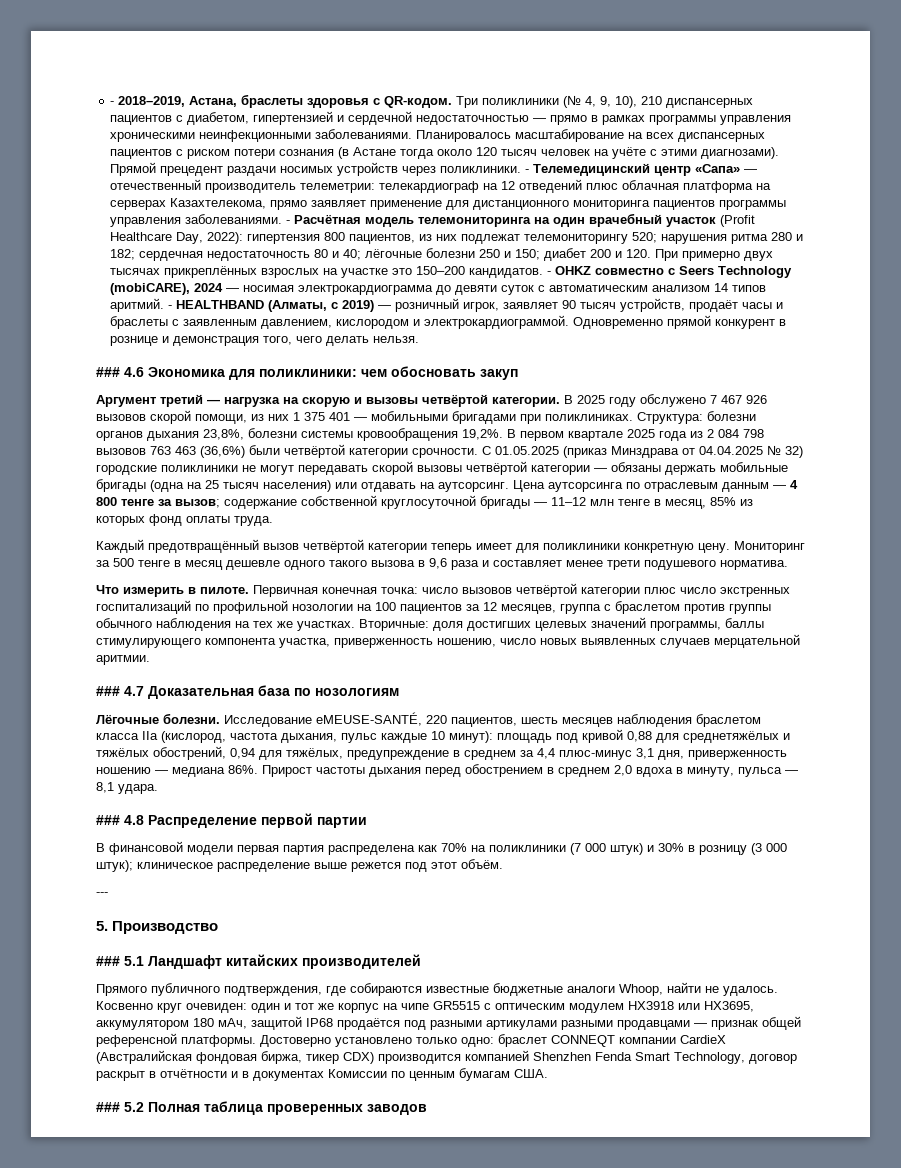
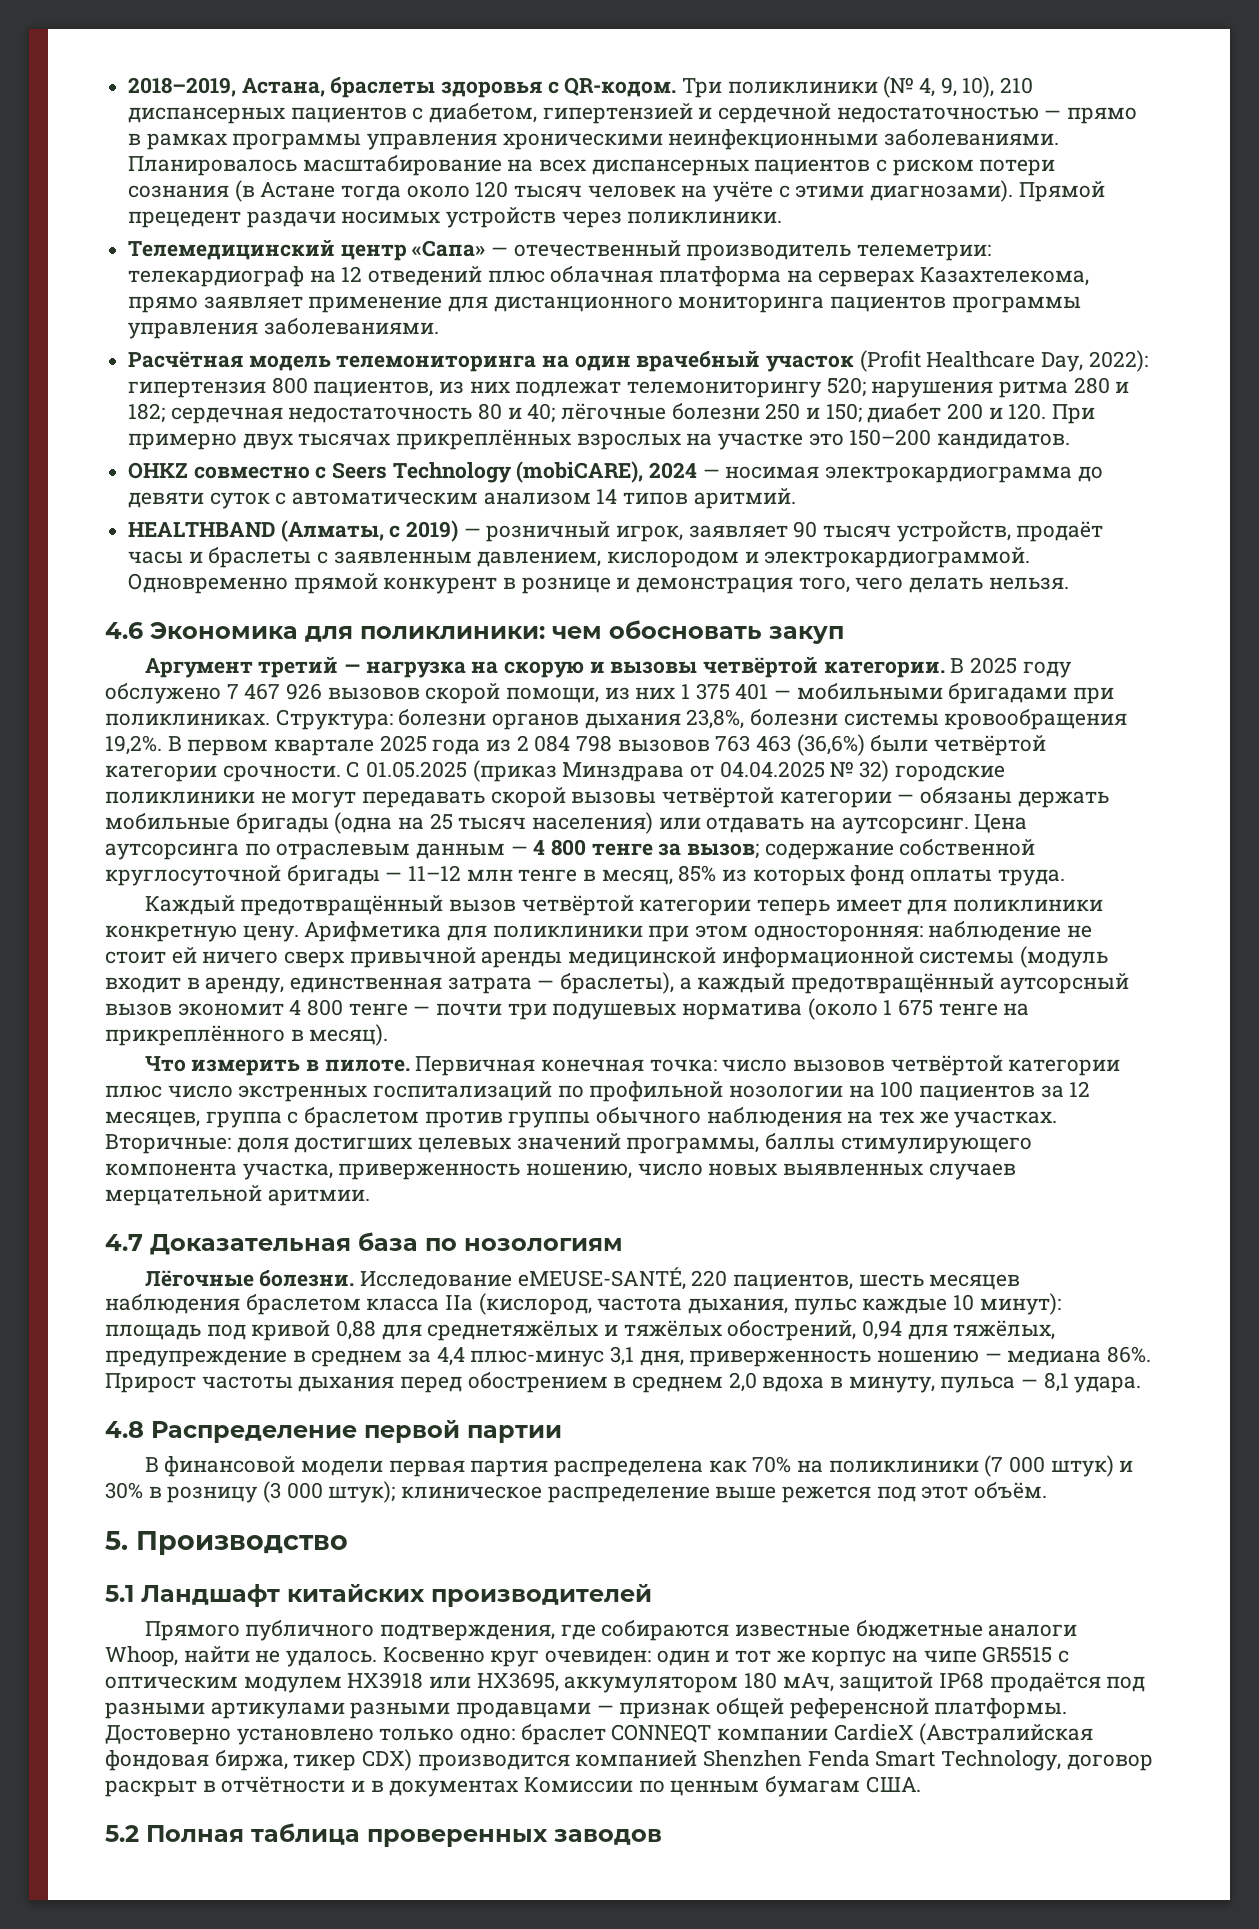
[110,101,115,105] - -> (128, 87) none
[525,169,530,173] - -> (783, 217) //
[286,220,291,224] - -> (439, 326) //
[547,271,552,275] - -> (1071, 441) //
[168,305,173,309] - -> (796, 498) //
[96,367,120,377] ### -> (1069, 583) none
[734,541,805,553] [96,558,788,570] Мониторинг за 500 тенге в месяц дешевле одного такого вызова в 9,6 раза и составляет менее трети подушевого норматива. -> [304,921,1093,942] [105,946,1109,968] [105,972,1129,994] [105,998,1030,1020] [105,1024,389,1046] Арифметика для поликлиники при этом односторонняя: наблюдение не стоит ей ничего сверх привычной аренды медицинской информационной системы (модуль входит в аренду, единственная затрата — браслеты), а каждый предотвращённый аутсорсный вызов экономит 4 800 тенге — почти три подушевых норматива (около 1 675 тенге на прикреплённого в месяц).
[96,686,120,696] ### -> (370, 1197) none
[96,815,120,825] ### -> (1142, 1384) none
[96,892,108,896] // --- -> (1048, 1490) none
[96,956,120,966] ### -> (348, 1543) none
[96,1102,120,1112] ### -> (921, 1784) none

